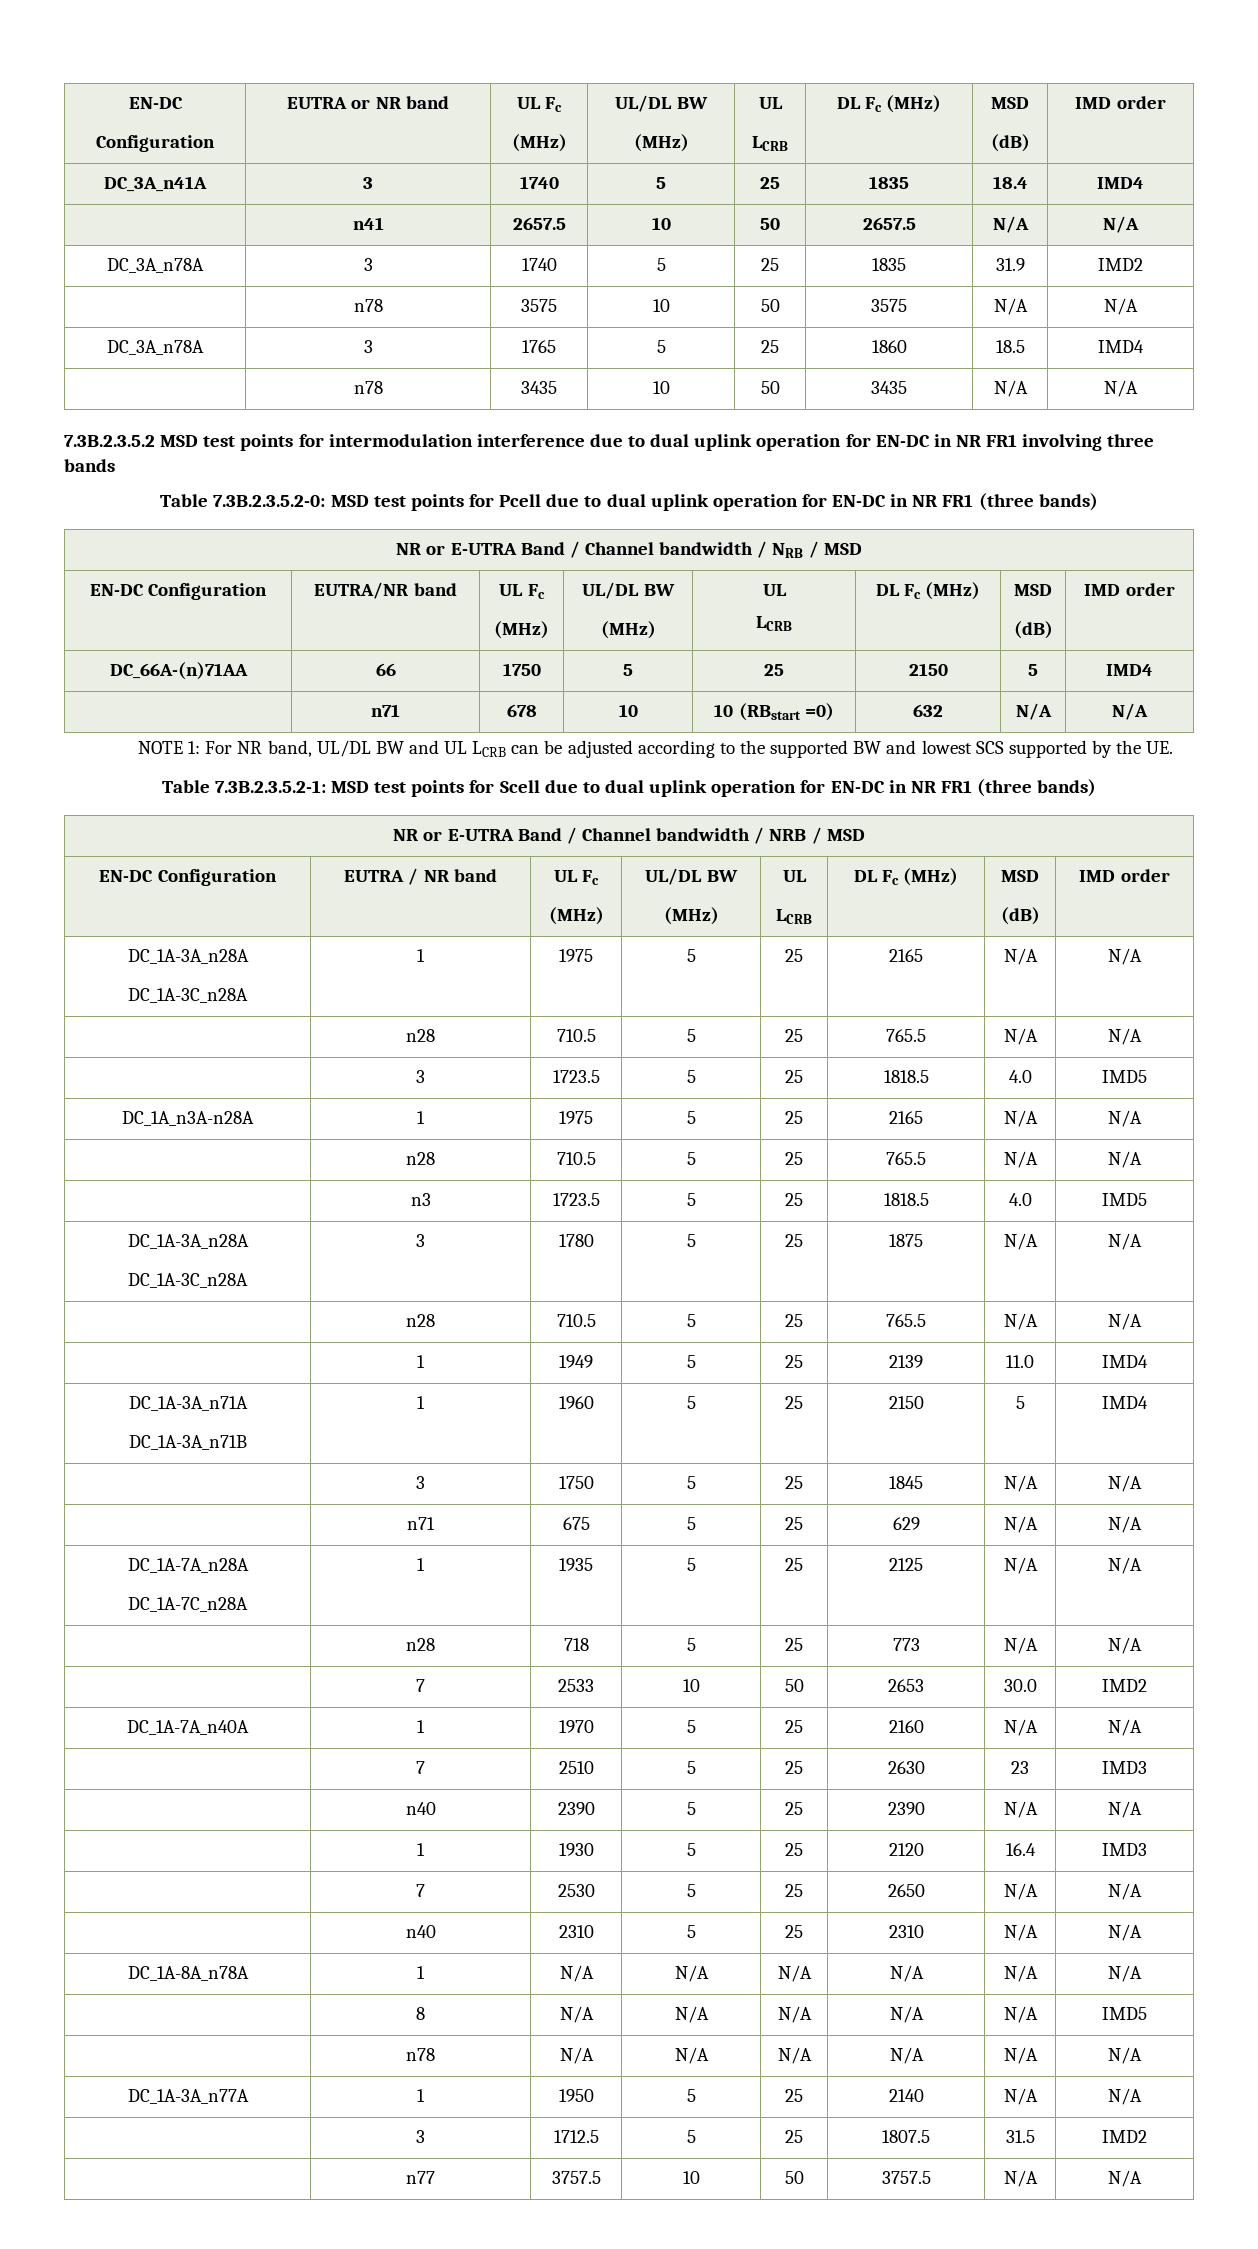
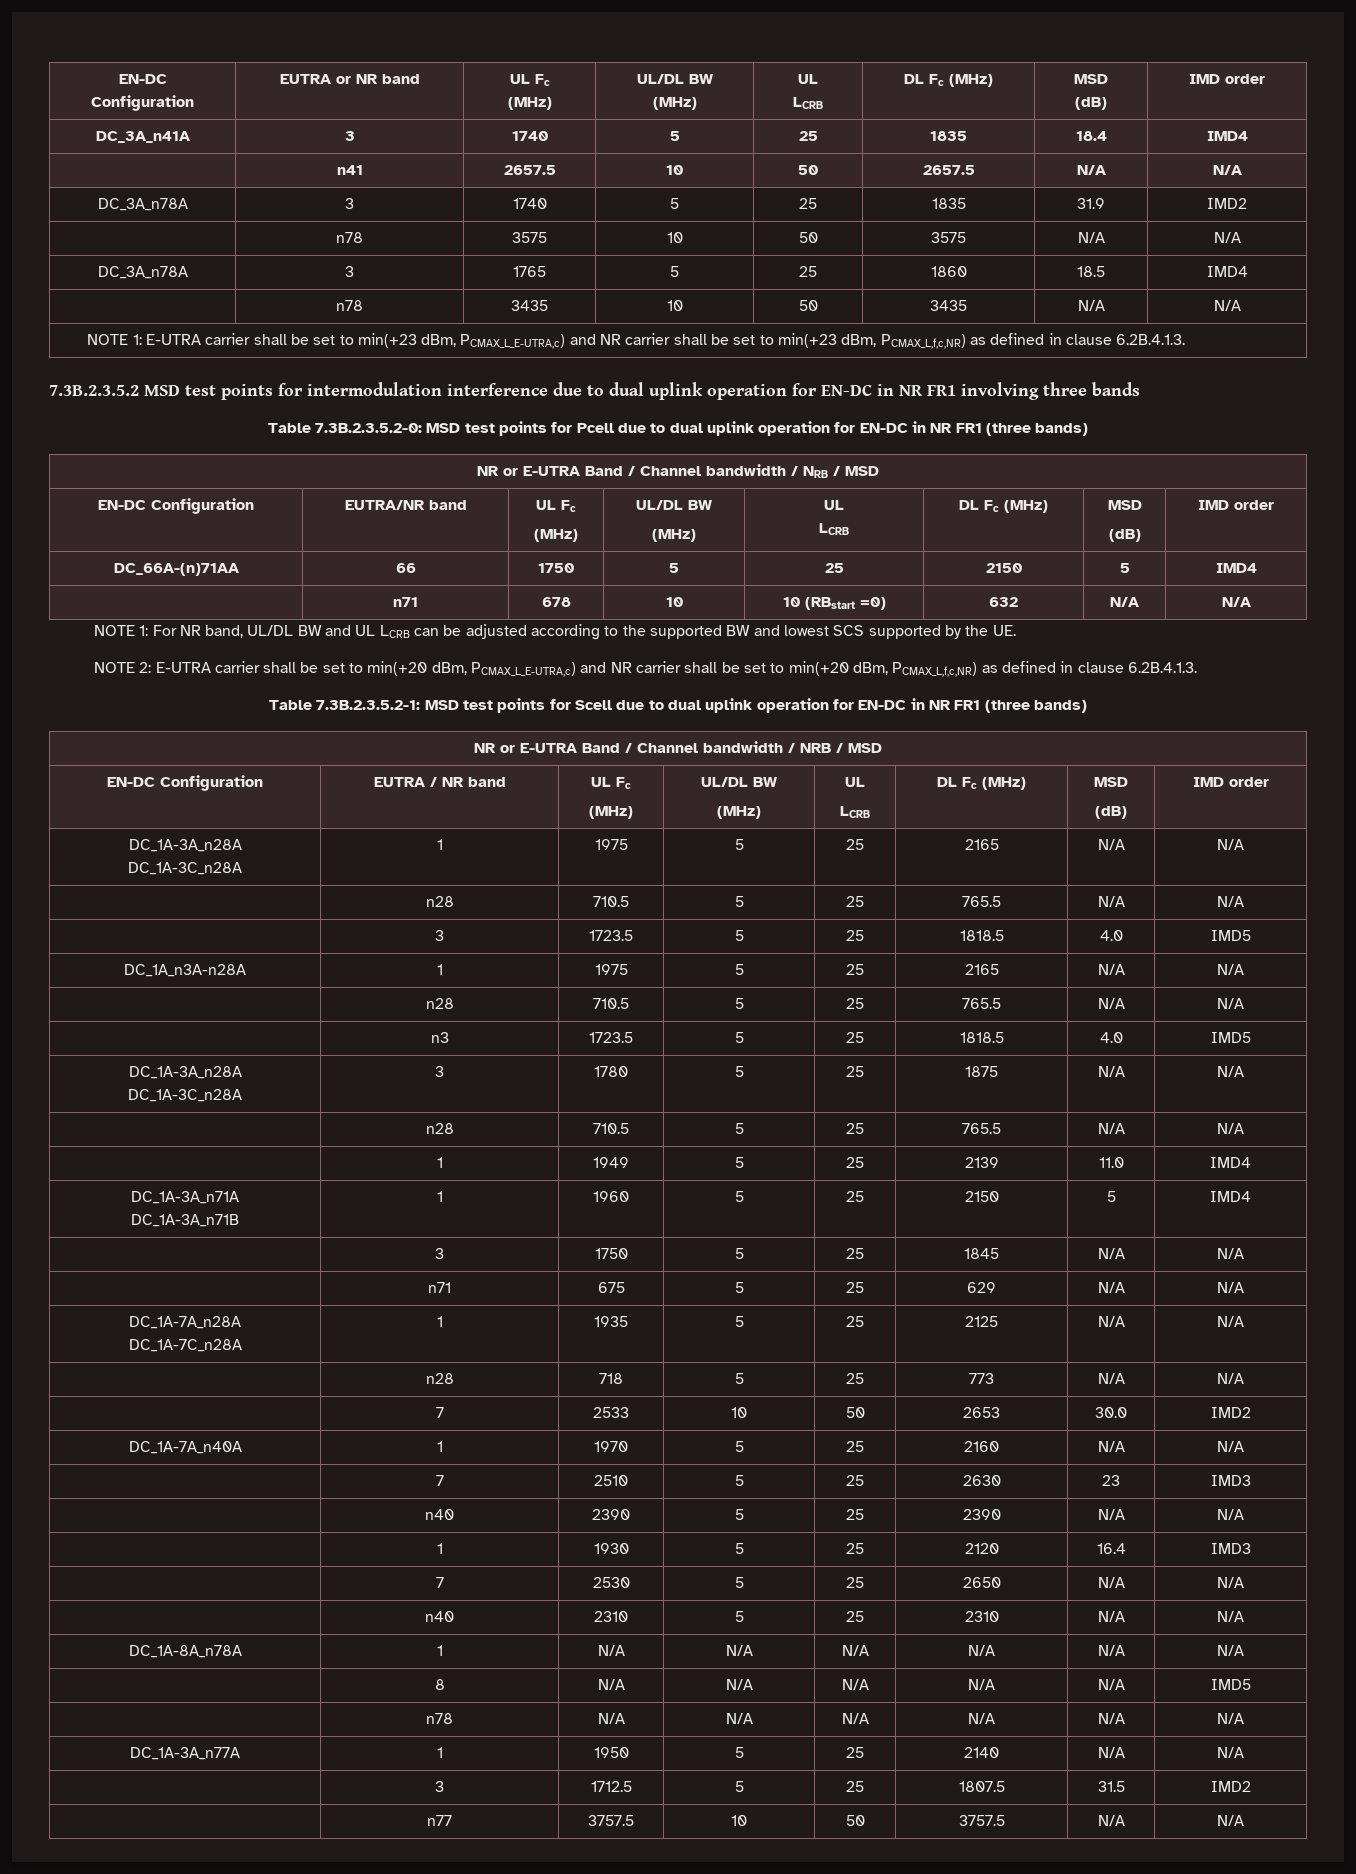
(1138, 388) none -> [87,333,1186,349] // NOTE 1: E-UTRA carrier shall be set to min(+23 dBm, PCMAX_L_E-UTRA,c) and NR carrier shall be set to min(+23 dBm, PCMAX_L,f,c,NR) as defined in clause 6.2B.4.1.3.
(1174, 747) none -> [93,661,1197,677] // NOTE 2: E-UTRA carrier shall be set to min(+20 dBm, PCMAX_L_E-UTRA,c) and NR carrier shall be set to min(+20 dBm, PCMAX_L,f,c,NR) as defined in clause 6.2B.4.1.3.

